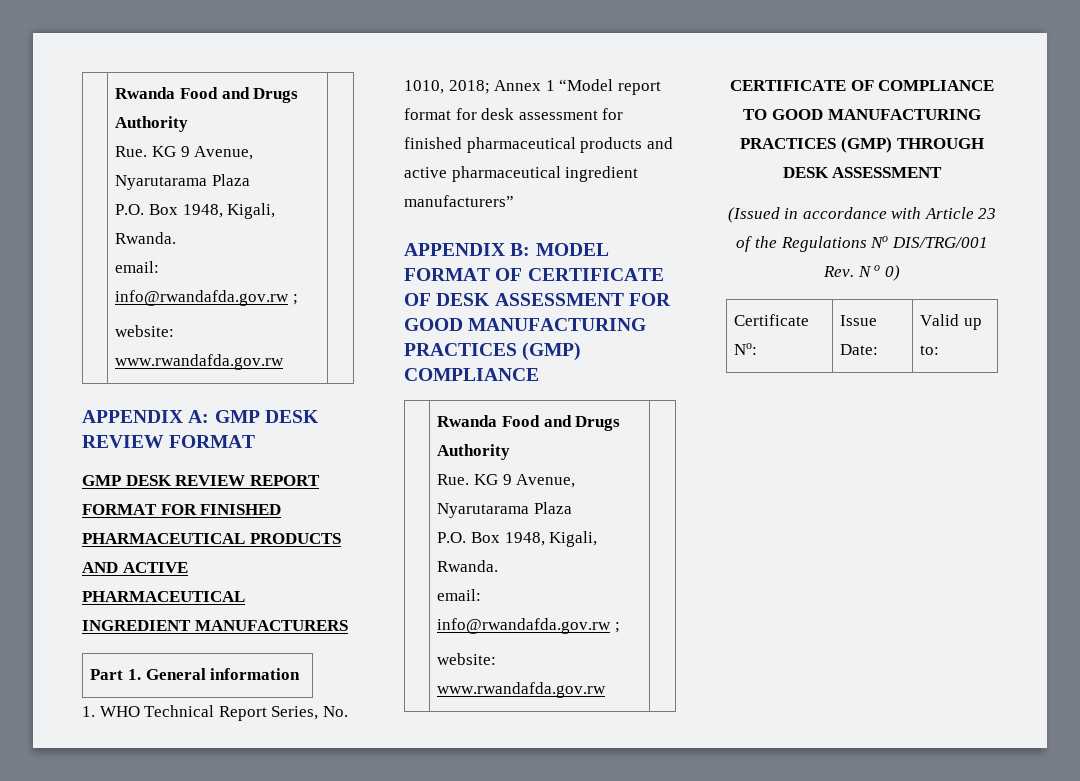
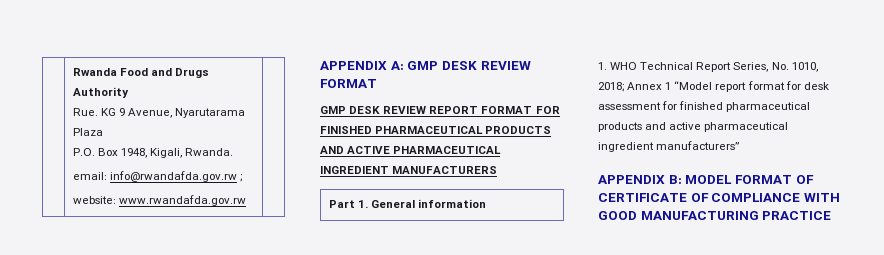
[436,293,671,306] [404,318,647,331] [404,342,582,361] [404,368,539,381] [437,415,621,431] [437,444,511,460] [437,474,576,488] [437,502,572,518] [437,531,598,547] [437,560,499,572] [437,589,482,601] [437,618,620,634] [437,653,497,665] [437,682,607,698] [729,80,995,91] [743,109,981,120] [740,137,984,153] [782,167,943,178] [727,207,997,223] [736,236,988,252] [823,265,900,281] [734,314,810,326] [734,343,758,355] [840,315,878,326] [840,344,879,355] [920,314,982,330] [920,345,940,355] DESK ASSESSMENT FOR GOOD MANUFACTURING PRACTICES (GMP) COMPLIANCE // | Rwanda Food and Drugs Authority // Rue. KG 9 Avenue, Nyarutarama Plaza // P.O. Box 1948, Kigali, Rwanda. // email: info@rwandafda.gov.rw ; // website: www.rwandafda.gov.rw | // CERTIFICATE OF COMPLIANCE TO GOOD MANUFACTURING PRACTICES (GMP) THROUGH DESK ASSESSMENT // (Issued in accordance with Article 23 of the Regulations No DIS/TRG/001 Rev. N o 0) // Certificate No: | Issue Date: | Valid up to: -> [711,193,840,202] [598,211,832,220] COMPLIANCE WITH GOOD MANUFACTURING PRACTICE

